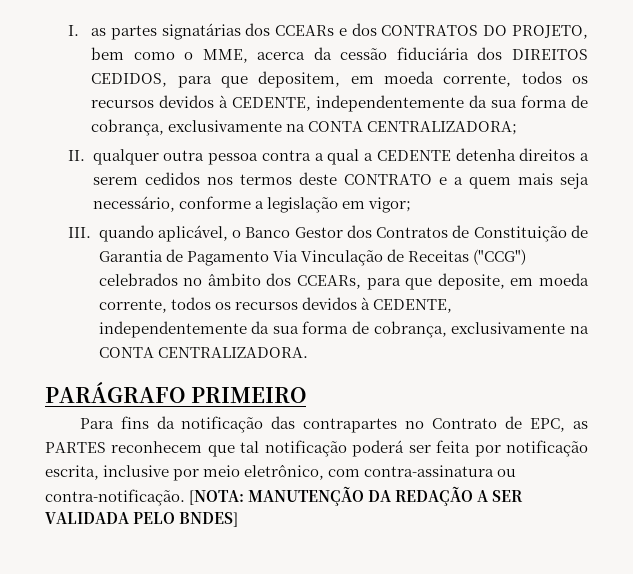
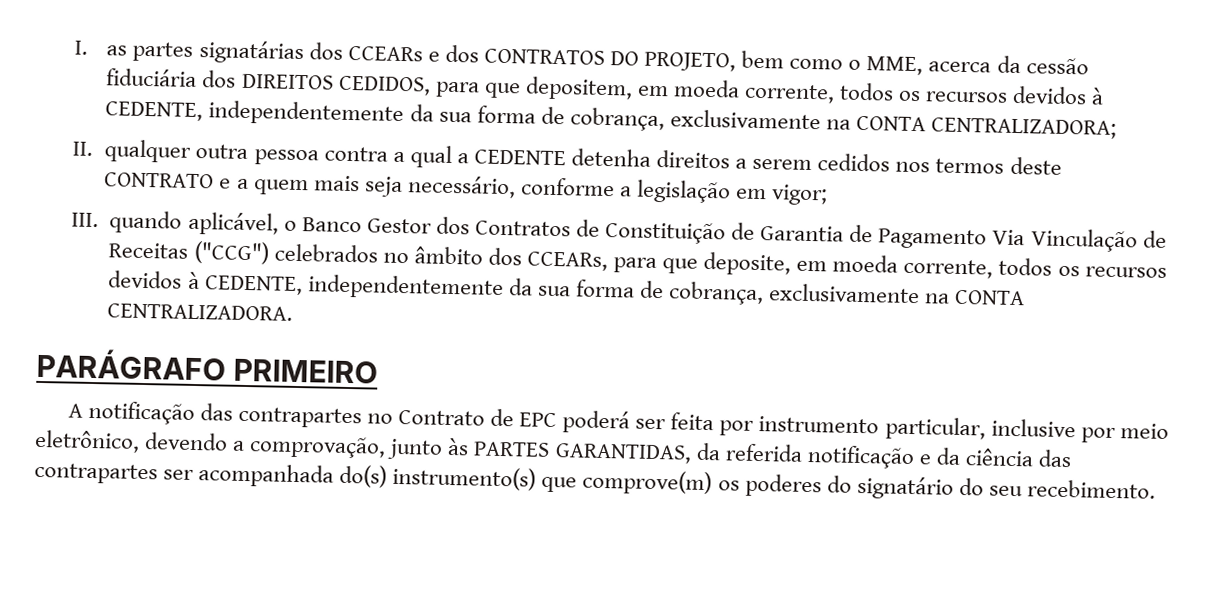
[79,416,175,429] Para fins da -> [67,403,83,418] A
[530,418,588,432] [45,440,347,457] EPC, as PARTES reconhecem que tal notificação -> [519,412,558,428] EPC
[506,440,588,457] [45,465,99,480] notificação escrita, -> [758,416,986,441] instrumento particular,
[328,465,517,477] [45,486,524,506] [45,512,239,527] com contra-assinatura ou contra-notificação. [NOTA: MANUTENÇÃO DA REDAÇÃO A SER VALIDADA PELO BNDES] -> [144,432,1073,470] [34,462,1156,500] devendo a comprovação, junto às PARTES GARANTIDAS, da referida notificação e da ciência das contrapartes ser acompanhada do(s) instrumento(s) que comprove(m) os poderes do signatário do seu recebimento.

